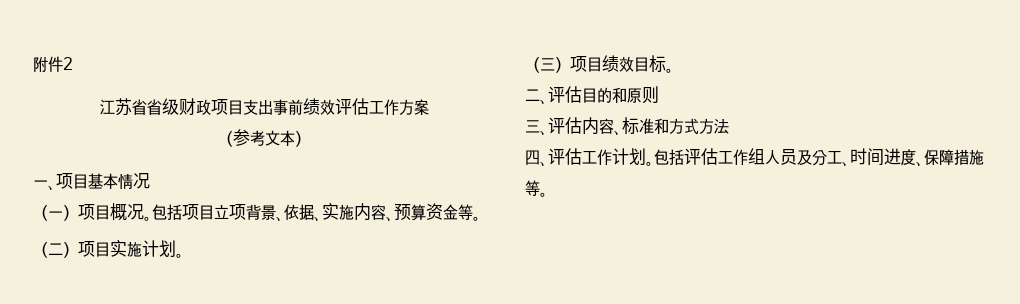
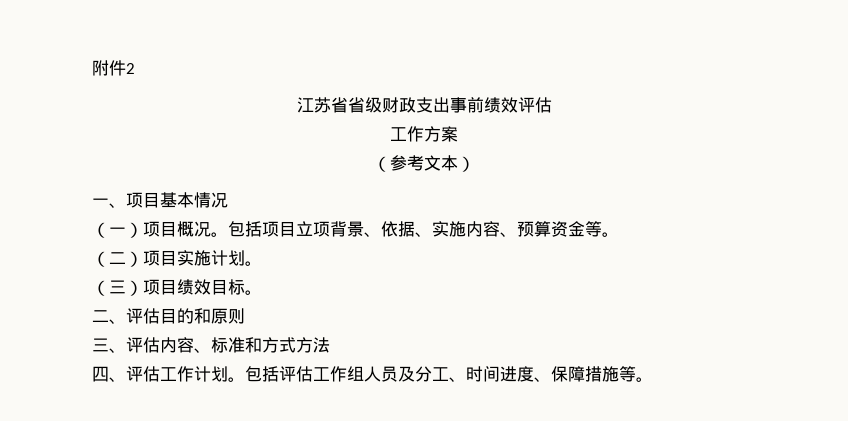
[210,99,243,115] 项目 -> (416, 105) none
(369, 106) none -> (552, 105) //

